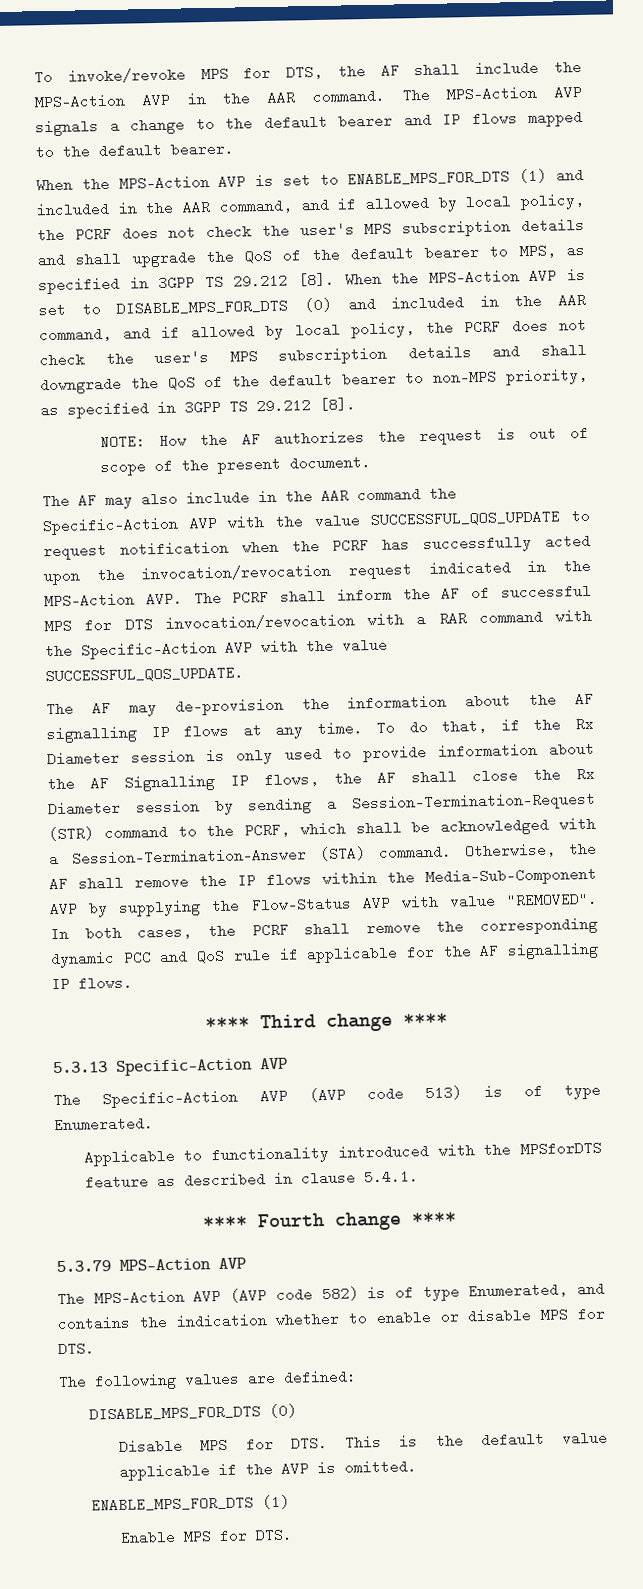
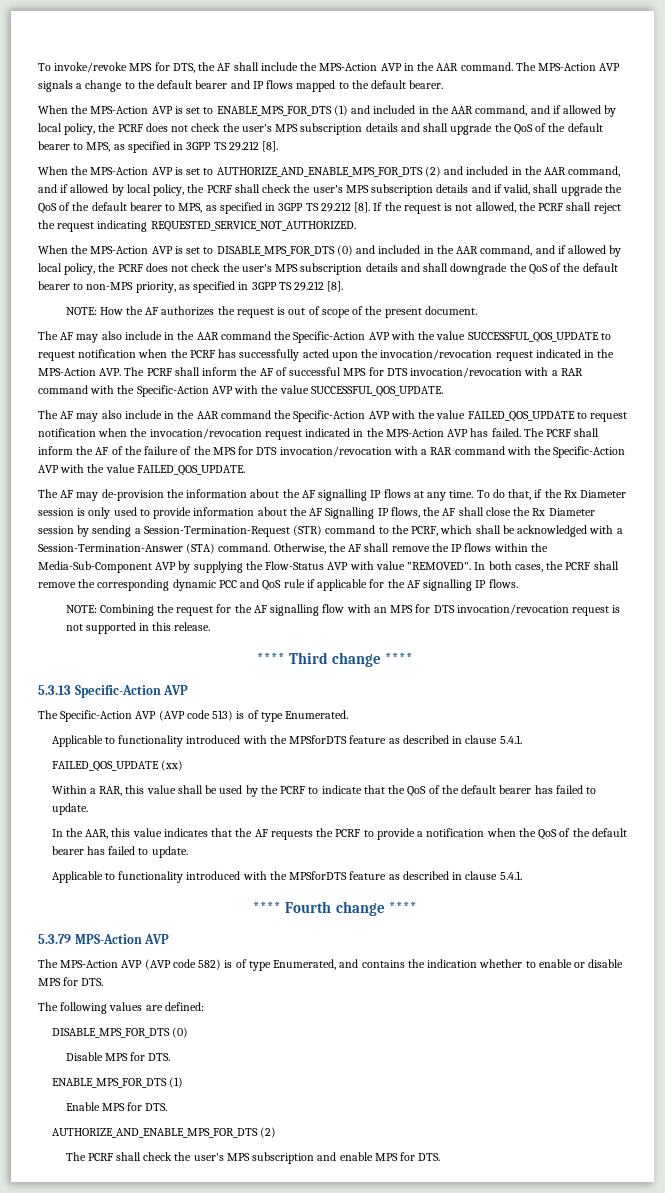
(335, 280) none -> [38,166,621,177] [38,184,622,196] [38,202,621,214] [38,220,356,232] // When the MPS-Action AVP is set to AUTHORIZE_AND_ENABLE_MPS_FOR_DTS (2) and included in the AAR command, and if allowed by local policy, the PCRF shall check the user's MPS subscription details and if valid, shall upgrade the QoS of the default bearer to MPS, as specified in 3GPP TS 29.212 [8]. If the request is not allowed, the PCRF shall reject the request indicating REQUESTED_SERVICE_NOT_AUTHORIZED. //
(244, 674) none -> [38,410,628,422] [38,428,600,440] [38,446,626,458] [38,464,245,476] // The AF may also include in the AAR command the Specific-Action AVP with the value FAILED_QOS_UPDATE to request notification when the invocation/revocation request indicated in the MPS-Action AVP has failed. The PCRF shall inform the AF of the failure of the MPS for DTS invocation/revocation with a RAR command with the Specific-Action AVP with the value FAILED_QOS_UPDATE.
(133, 983) none -> [65,604,621,616] [65,622,211,634] // NOTE: Combining the request for the AF signalling flow with an MPS for DTS invocation/revocation request is not supported in this release.
(419, 1177) none -> [51,760,183,772] [51,785,597,797] [51,803,88,815] [51,828,627,840] [51,846,188,858] [51,871,522,883] // FAILED_QOS_UPDATE (xx) // Within a RAR, this value shall be used by the PCRF to indicate that the QoS of the default bearer has failed to update. // In the AAR, this value indicates that the AF requests the PCRF to provide a notification when the QoS of the default bearer has failed to update. // Applicable to functionality introduced with the MPSforDTS feature as described in clause 5.4.1.
[345,1430,609,1450] [119,1459,418,1481] This is the default value applicable if the AVP is omitted. -> (171, 1057) none
(294, 1535) none -> [51,1127,276,1138] [65,1152,441,1164] // AUTHORIZE_AND_ENABLE_MPS_FOR_DTS (2) // The PCRF shall check the user's MPS subscription and enable MPS for DTS.

